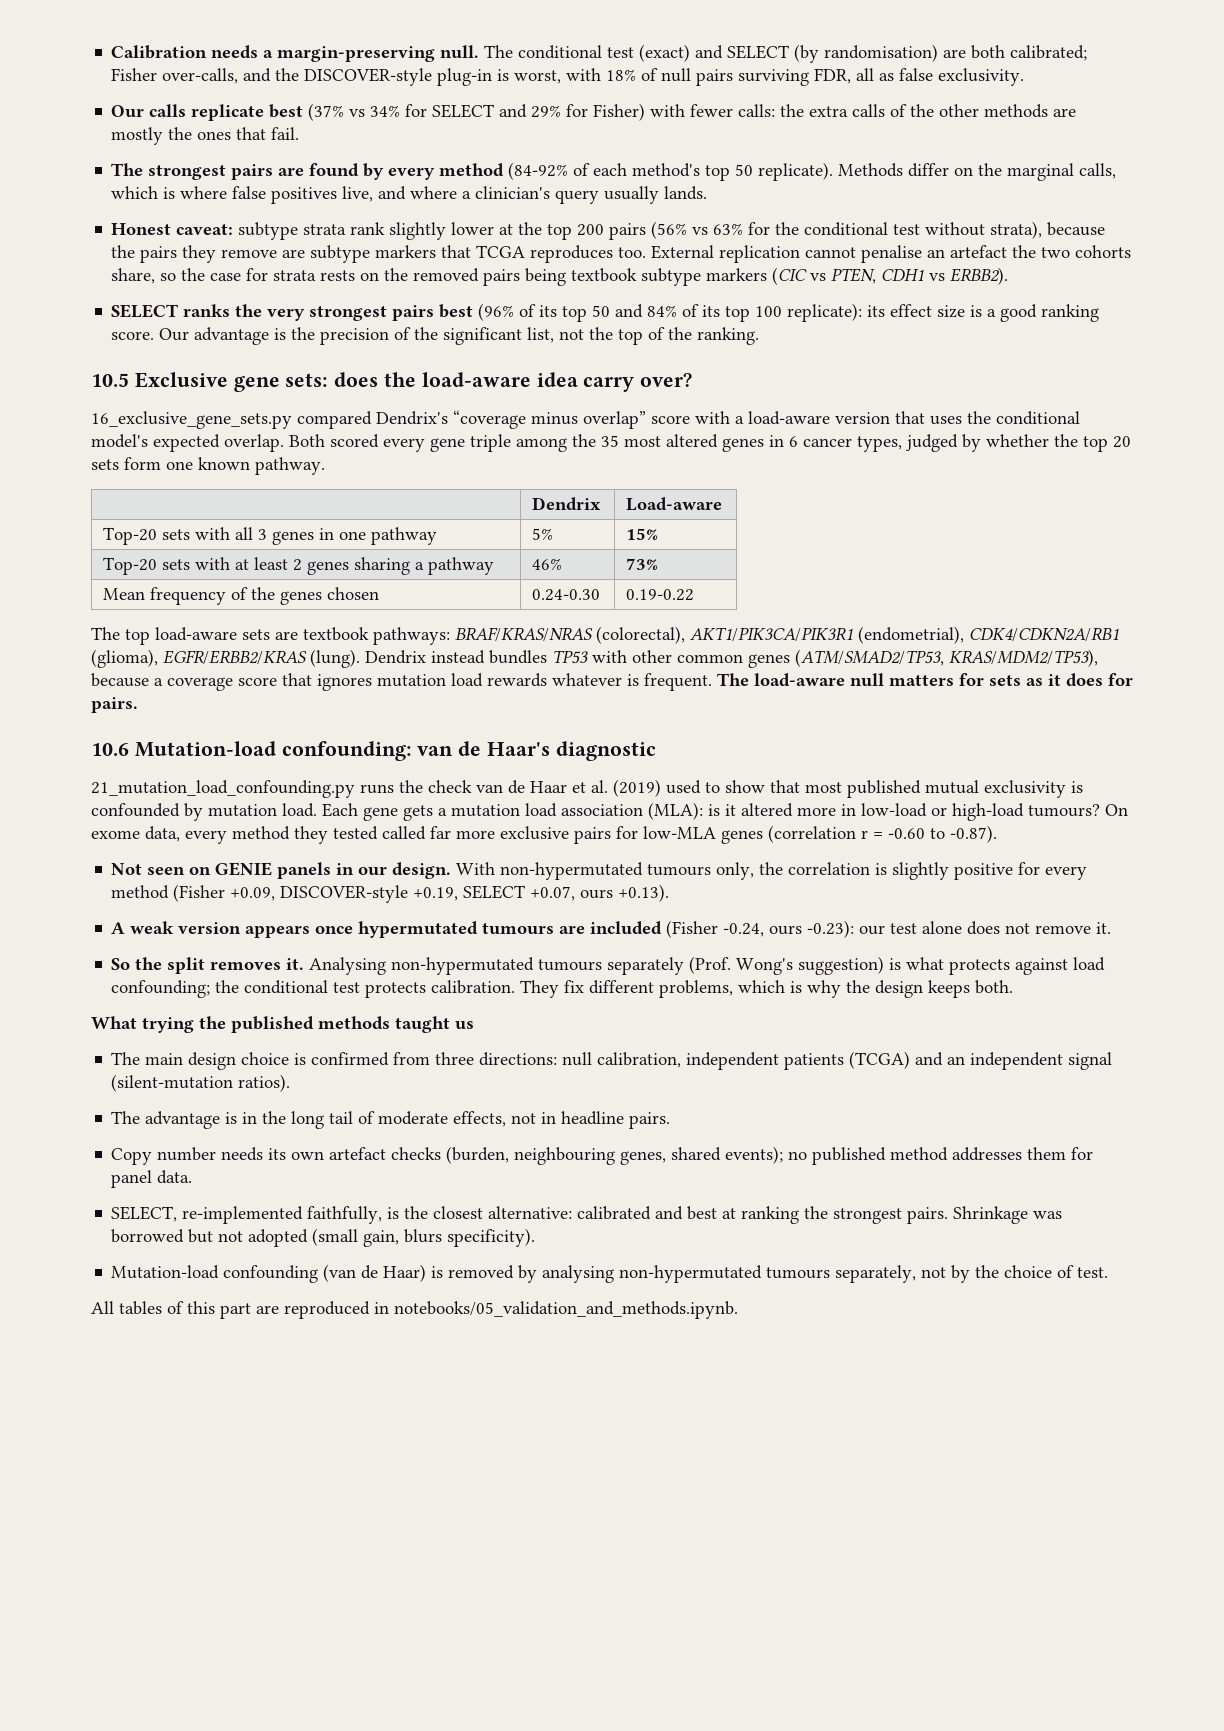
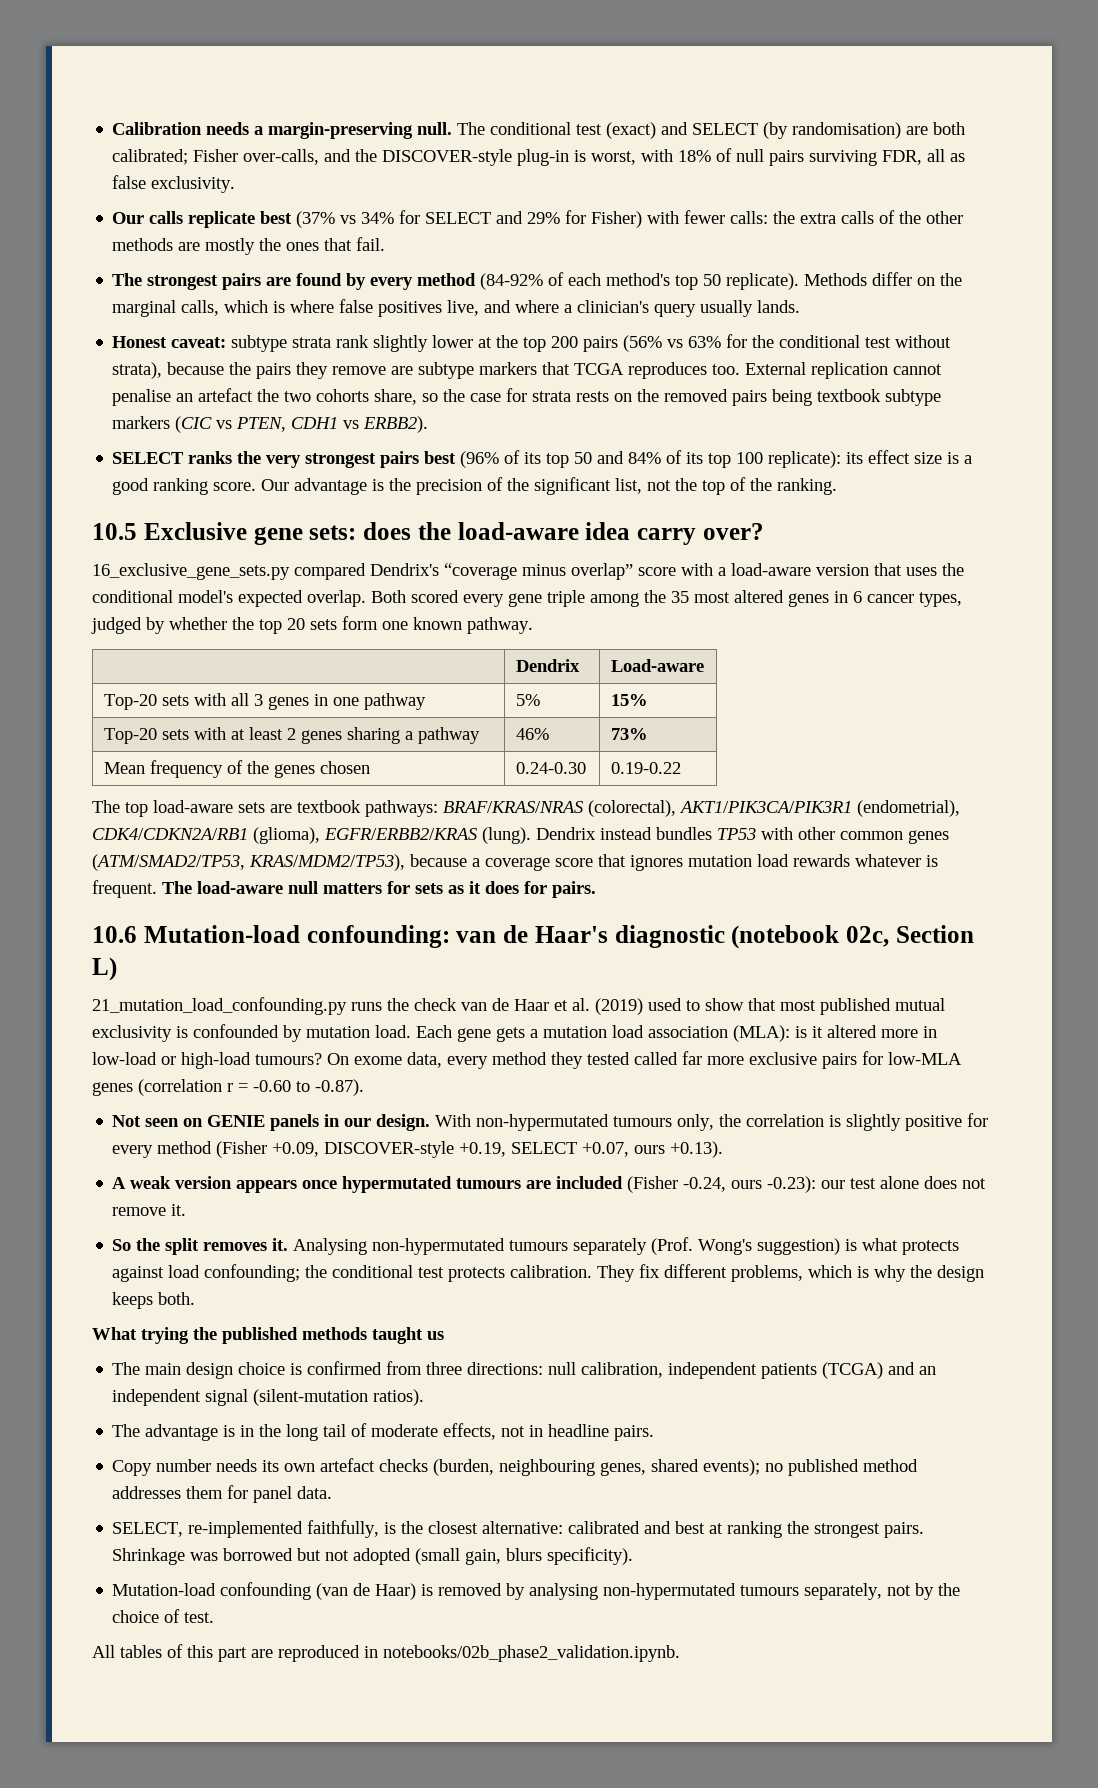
(656, 751) none -> [731,925,974,949] [92,957,117,981] (notebook 02c, Section L)
[394,1301,738,1319] notebooks/05_validation_and_methods.ipynb. -> [383,1645,680,1662] notebooks/02b_phase2_validation.ipynb.

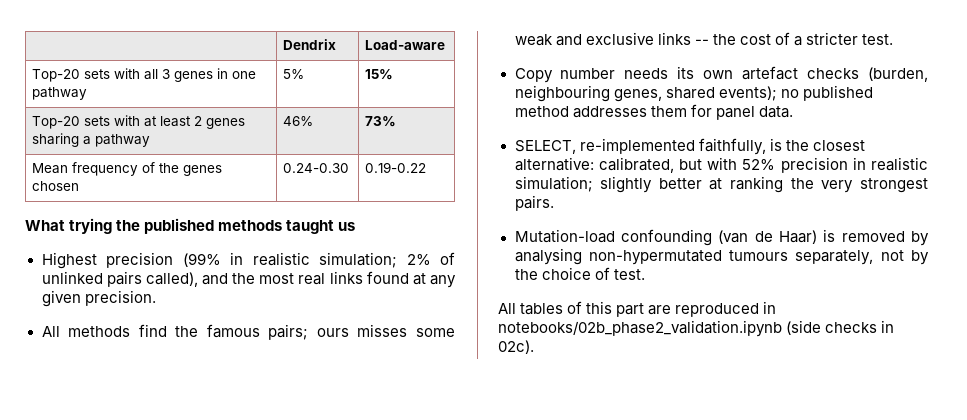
[112,122,966,139] [112,148,966,166] [112,175,236,193] [112,210,964,228] [112,237,386,255] [112,272,963,290] [112,299,801,317] [112,334,952,352] [112,362,943,379] [112,388,942,406] [112,416,429,433] [112,450,973,468] [112,477,838,495] [92,522,764,545] [92,563,964,580] [92,590,962,607] [91,616,533,634] Calibration needs a margin-preserving null. The conditional test (exact) and SELECT (by randomisation) are both calibrated; Fisher over-calls, and the DISCOVER-style plug-in is worst, with 18% of null pairs surviving FDR, all as false exclusivity. // Our calls replicate best (37% vs 34% for SELECT and 29% for Fisher) with fewer calls: the extra calls of the other methods are mostly the ones that fail. // The strongest pairs are found by every method (84-92% of each method's top 50 replicate). Methods differ on the marginal calls, which is where false positives live, and where a clinician's query usually lands. // Honest caveat: subtype strata rank slightly lower at the top 200 pairs (56% vs 63% for the conditional test without strata), because the pairs they remove are subtype markers that TCGA reproduces too. External replication cannot penalise an artefact the two cohorts share, so the case for strata rests on the removed pairs being textbook subtype markers (CIC vs PTEN, CDH1 vs ERBB2). // SELECT ranks the very strongest pairs best (96% of its top 50 and 84% of its top 100 replicate): its effect size is a good ranking score. Our advantage is the precision of the significant list, not the top of the ranking. // 10.5 Exclusive gene sets: does the load-aware idea carry over? // 16_exclusive_gene_sets.py compared Dendrix's “coverage minus overlap” score with a load-aware version that uses the conditional model's expected overlap. Both scored every gene triple among the 35 most altered genes in 6 cancer types, judged by whether the top 20 sets form one known pathway. // -> (283, 44) none
[92,800,960,817] [92,827,949,844] [92,854,938,871] [92,880,596,898] [92,925,974,949] [92,957,117,981] [92,997,945,1015] [92,1024,937,1042] [92,1051,962,1069] [92,1079,364,1096] [112,1113,989,1131] [112,1141,724,1158] [112,1176,987,1193] [112,1204,187,1216] [112,1237,960,1255] [112,1264,985,1282] [112,1292,196,1309] // The top load-aware sets are textbook pathways: BRAF/KRAS/NRAS (colorectal), AKT1/PIK3CA/PIK3R1 (endometrial), CDK4/CDKN2A/RB1 (glioma), EGFR/ERBB2/KRAS (lung). Dendrix instead bundles TP53 with other common genes (ATM/SMAD2/TP53, KRAS/MDM2/TP53), because a coverage score that ignores mutation load rewards whatever is frequent. The load-aware null matters for sets as it does for pairs. // 10.6 Mutation-load confounding: van de Haar's diagnostic (notebook 02c, Section L) // 21_mutation_load_confounding.py runs the check van de Haar et al. (2019) used to show that most published mutual exclusivity is confounded by mutation load. Each gene gets a mutation load association (MLA): is it altered more in low-load or high-load tumours? On exome data, every method they tested called far more exclusive pairs for low-MLA genes (correlation r = -0.60 to -0.87). // Not seen on GENIE panels in our design. With non-hypermutated tumours only, the correlation is slightly positive for every method (Fisher +0.09, DISCOVER-style +0.19, SELECT +0.07, ours +0.13). // A weak version appears once hypermutated tumours are included (Fisher -0.24, ours -0.23): our test alone does not remove it. // So the split removes it. Analysing non-hypermutated tumours separately (Prof. Wong's suggestion) is what protects against load confounding; the conditional test protects calibration. They fix different problems, which is why the design keeps both. -> (427, 167) none
[112,1361,937,1379] [112,1389,425,1406] [112,1423,655,1441] The main design choice is confirmed from three directions: null calibration, independent patients (TCGA) and an independent signal (silent-mutation ratios). // The advantage is in the long tail of moderate effects, not in headline pairs. -> [41,252,455,269] [41,271,456,288] [41,290,156,307] [41,324,455,340] [514,32,894,46] Highest precision (99% in realistic simulation; 2% of unlinked pairs called), and the most real links found at any given precision. // All methods find the famous pairs; ours misses some weak and exclusive links -- the cost of a stricter test.
[568,1521,706,1534] calibrated and best -> [598,157,928,173] [514,176,702,193] calibrated, but with 52% precision in realistic simulation; slightly better
(810, 1527) none -> [821,180,854,193] very
[112,1547,634,1565] Shrinkage was borrowed but not adopted (small gain, blurs specificity). -> (554, 203) none
[383,1645,680,1662] notebooks/02b_phase2_validation.ipynb. -> [498,320,895,337] [498,340,534,354] notebooks/02b_phase2_validation.ipynb (side checks in 02c).

